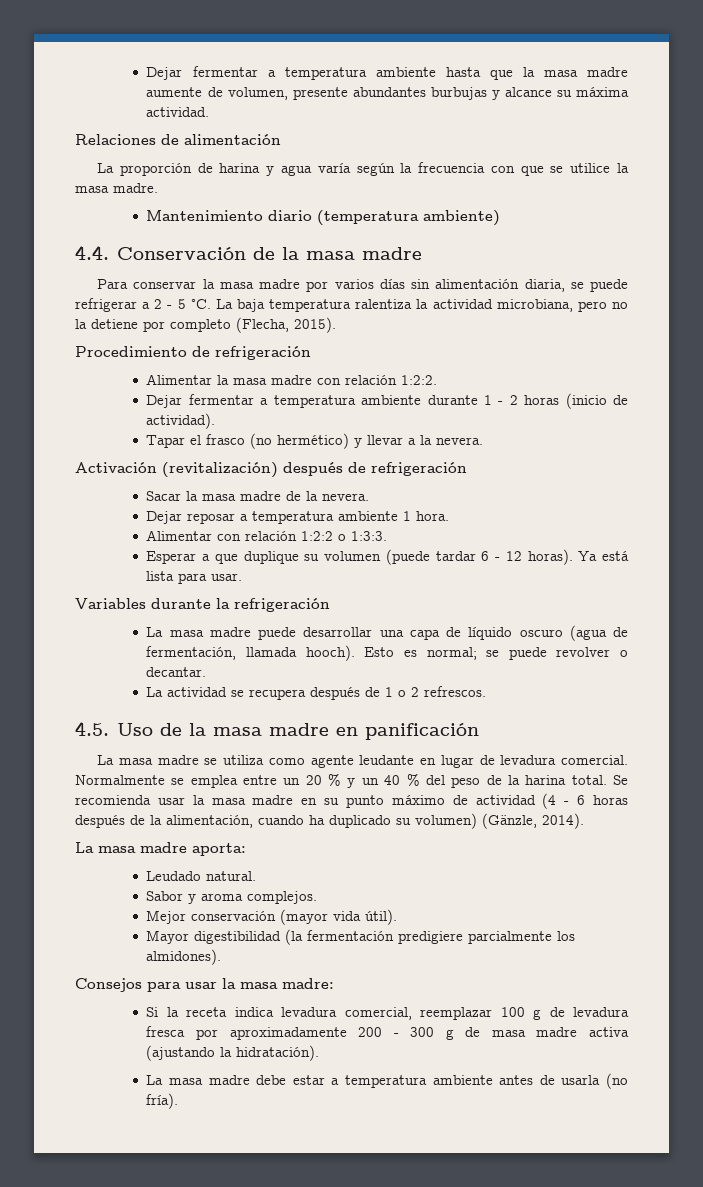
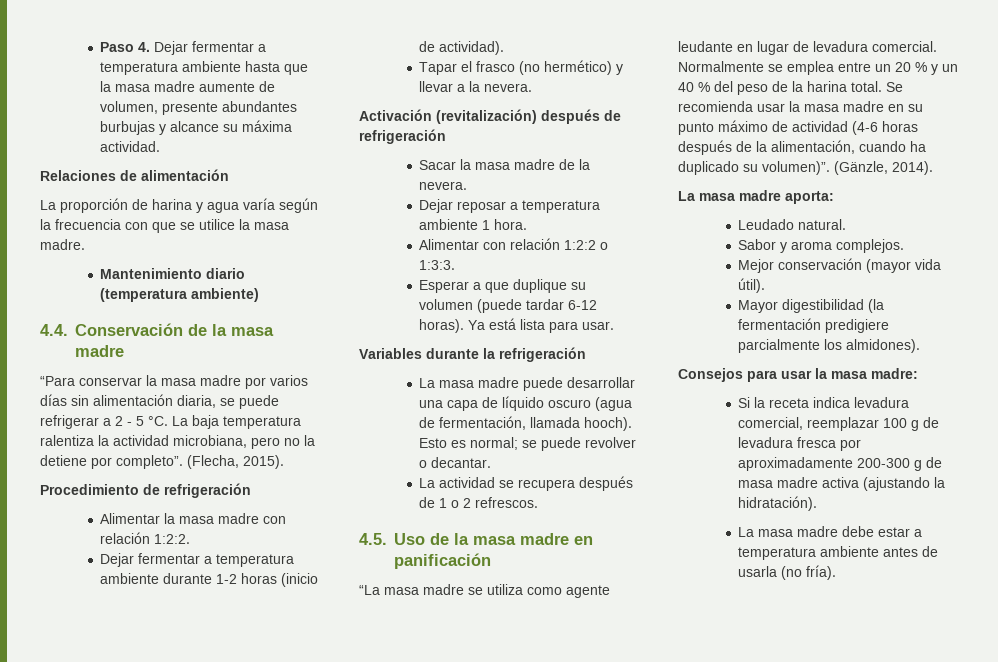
(146, 73) none -> [100,42,151,52] Paso 4.
[97,279,129,289] Para -> [40,376,75,386] “Para
[170,319,231,332] completo -> [116,455,183,469] completo”.
[483,395,518,405] 1 - 2 -> [216,574,238,584] 1-2
[481,551,522,561] 6 - 12 -> [568,300,598,310] 6-12
[97,755,115,765] La -> [359,585,380,595] “La
[542,793,586,809] (4 - 6 -> [852,121,878,135] (4-6
[415,813,477,829] volumen) -> [762,161,830,175] volumen)”.
[358,1027,435,1037] 200 - 300 -> [857,458,911,468] 200-300

